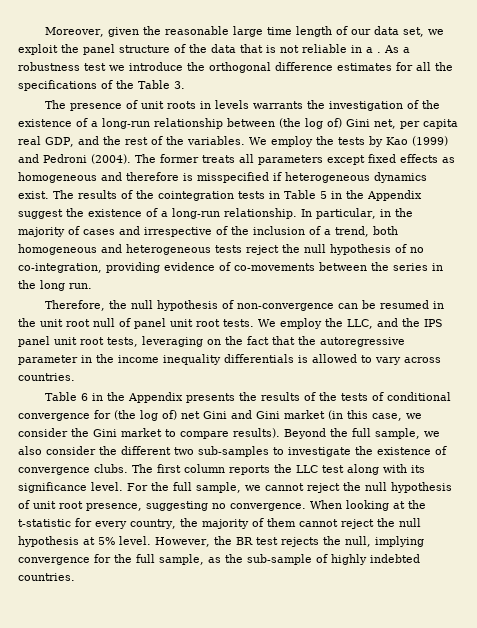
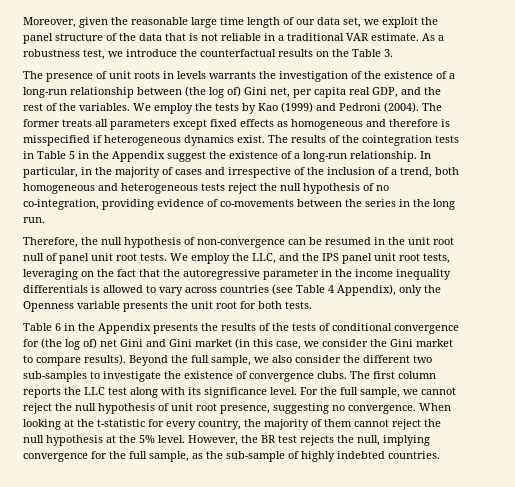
[377,52,381,53] . -> [287,33,419,41] traditional VAR estimate.
[84,63,106,71] test -> [83,49,105,60] test,
[209,62,453,73] [18,80,113,91] orthogonal difference estimates for all the specifications of -> [200,49,329,57] counterfactual results on
[18,373,75,381] countries. -> [220,284,441,296] [23,301,312,312] countries (see Table 4 Appendix), only the Openness variable presents the unit root for both tests.
(95, 541) none -> [119,435,136,443] the

